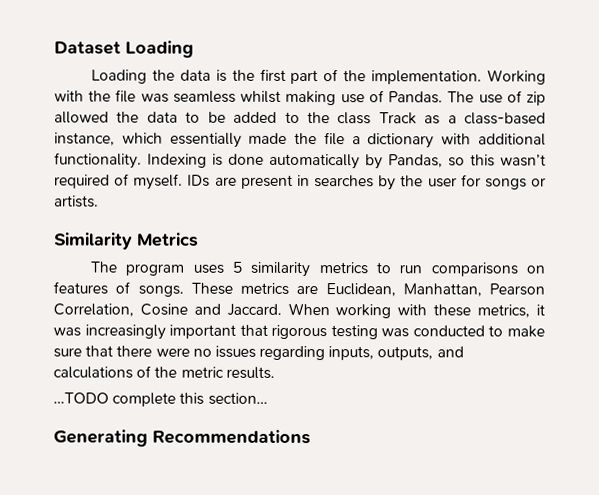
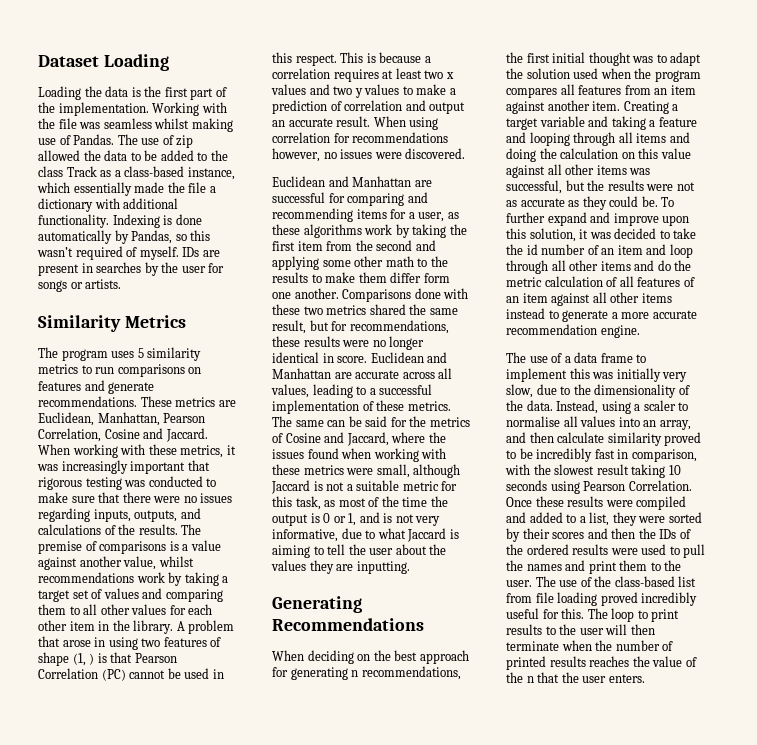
[115,281,184,297] of songs. -> [84,380,155,394] [38,396,137,407] and generate recommendations.
[180,366,275,379] [53,392,268,407] [53,429,311,447] metric results. // …TODO complete this section… // Generating Recommendations -> [138,524,202,535] [38,540,221,554] [38,556,194,570] [38,572,229,586] [38,588,223,602] [38,604,213,615] [38,620,235,634] [38,636,222,650] [38,652,177,666] [38,668,224,681] [272,52,431,66] [272,68,454,82] [271,84,456,98] [272,100,466,114] [272,116,439,130] [272,132,449,143] [272,148,466,162] [272,176,432,187] [272,192,428,206] [272,208,459,222] [272,224,467,238] [272,240,436,251] [272,256,448,270] [272,272,450,283] [272,288,469,302] [272,304,458,315] [272,320,449,334] [272,336,425,350] [272,352,448,363] [272,368,453,379] [271,384,433,398] [272,400,451,414] [272,416,470,427] [272,432,446,446] [272,448,447,462] [272,464,461,478] [271,480,458,494] [272,496,448,510] [272,512,441,526] [272,528,459,542] [272,544,447,558] [271,560,410,574] [272,596,362,613] [272,618,424,631] [272,650,469,664] [272,666,461,680] [506,52,702,66] [506,68,701,82] [506,84,696,98] [506,100,679,114] [506,116,697,130] [506,132,690,146] [506,148,691,162] [506,164,651,178] [506,180,695,194] [506,196,675,210] [506,212,690,226] [506,228,697,242] [506,244,693,258] [506,260,692,274] [506,276,695,287] [506,292,672,306] [506,308,697,322] [506,324,640,338] [506,352,647,363] [506,368,688,382] [506,384,690,398] [506,400,689,414] [506,416,691,430] [506,432,702,446] [506,448,697,462] [505,464,681,478] [506,480,692,494] [506,496,687,510] [506,512,702,526] [506,528,691,542] [506,544,706,558] [506,560,682,574] [506,576,697,587] [506,592,698,606] [506,608,680,622] [506,624,655,635] [506,640,674,651] [506,656,697,670] [506,672,645,683] results. The premise of comparisons is a value against another value, whilst recommendations work by taking a target set of values and comparing them to all other values for each other item in the library. A problem that arose in using two features of shape (1, ) is that Pearson Correlation (PC) cannot be used in this respect. This is because a correlation requires at least two x values and two y values to make a prediction of correlation and output an accurate result. When using correlation for recommendations however, no issues were discovered. // Euclidean and Manhattan are successful for comparing and recommending items for a user, as these algorithms work by taking the first item from the second and applying some other math to the results to make them differ form one another. Comparisons done with these two metrics shared the same result, but for recommendations, these results were no longer identical in score. Euclidean and Manhattan are accurate across all values, leading to a successful implementation of these metrics. The same can be said for the metrics of Cosine and Jaccard, where the issues found when working with these metrics were small, although Jaccard is not a suitable metric for this task, as most of the time the output is 0 or 1, and is not very informative, due to what Jaccard is aiming to tell the user about the values they are inputting. // Generating Recommendations // When deciding on the best approach for generating n recommendations, the first initial thought was to adapt the solution used when the program compares all features from an item against another item. Creating a target variable and taking a feature and looping through all items and doing the calculation on this value against all other items was successful, but the results were not as accurate as they could be. To further expand and improve upon this solution, it was decided to take the id number of an item and loop through all other items and do the metric calculation of all features of an item against all other items instead to generate a more accurate recommendation engine. // The use of a data frame to implement this was initially very slow, due to the dimensionality of the data. Instead, using a scaler to normalise all values into an array, and then calculate similarity proved to be incredibly fast in comparison, with the slowest result taking 10 seconds using Pearson Correlation. Once these results were compiled and added to a list, they were sorted by their scores and then the IDs of the ordered results were used to pull the names and print them to the user. The use of the class-based list from file loading proved incredibly useful for this. The loop to print results to the user will then terminate when the number of printed results reaches the value of the n that the user enters.

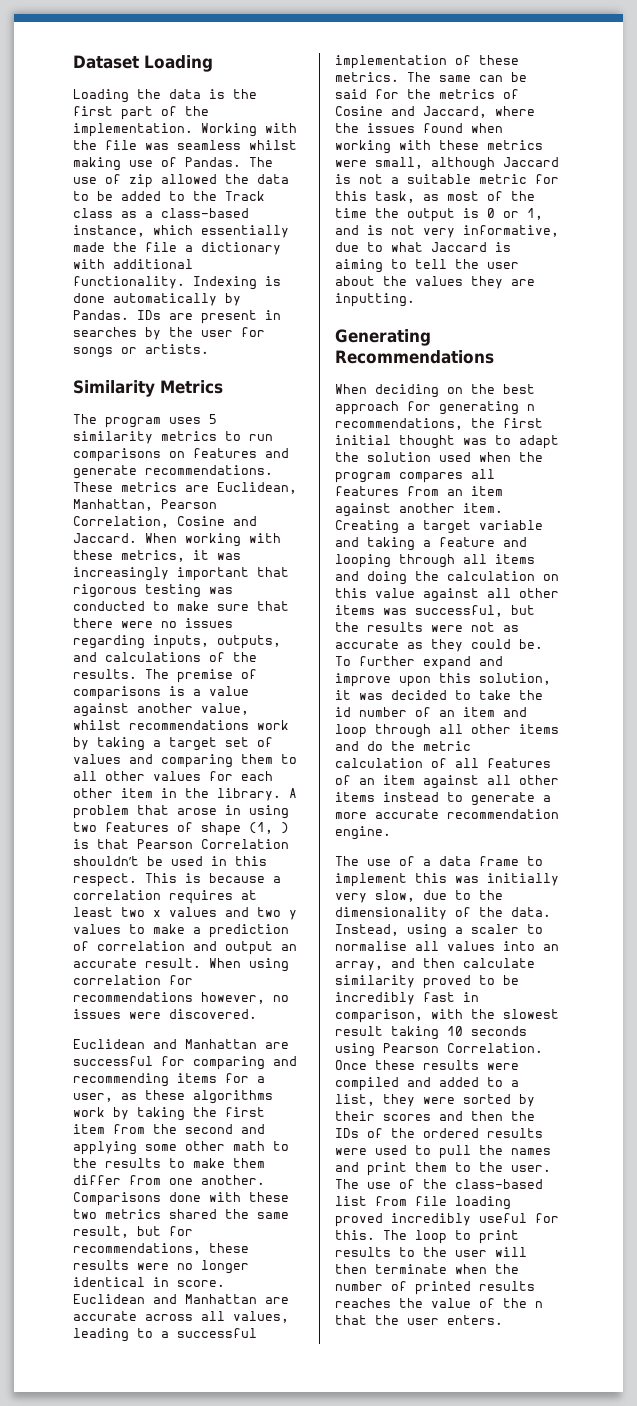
[38,166,97,177] class Track -> [225,191,265,201] [73,208,113,218] Track class
[131,230,211,244] [37,246,179,260] Pandas, so this wasn’t required of myself. -> [73,310,129,320] Pandas.
[101,669,166,681] (PC) cannot -> [73,856,139,866] shouldn’t
[423,273,450,283] form -> [129,1175,161,1185] from

